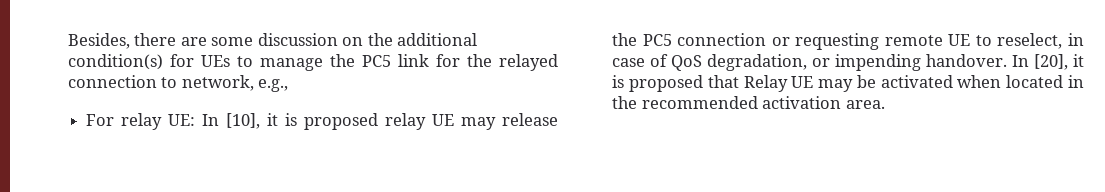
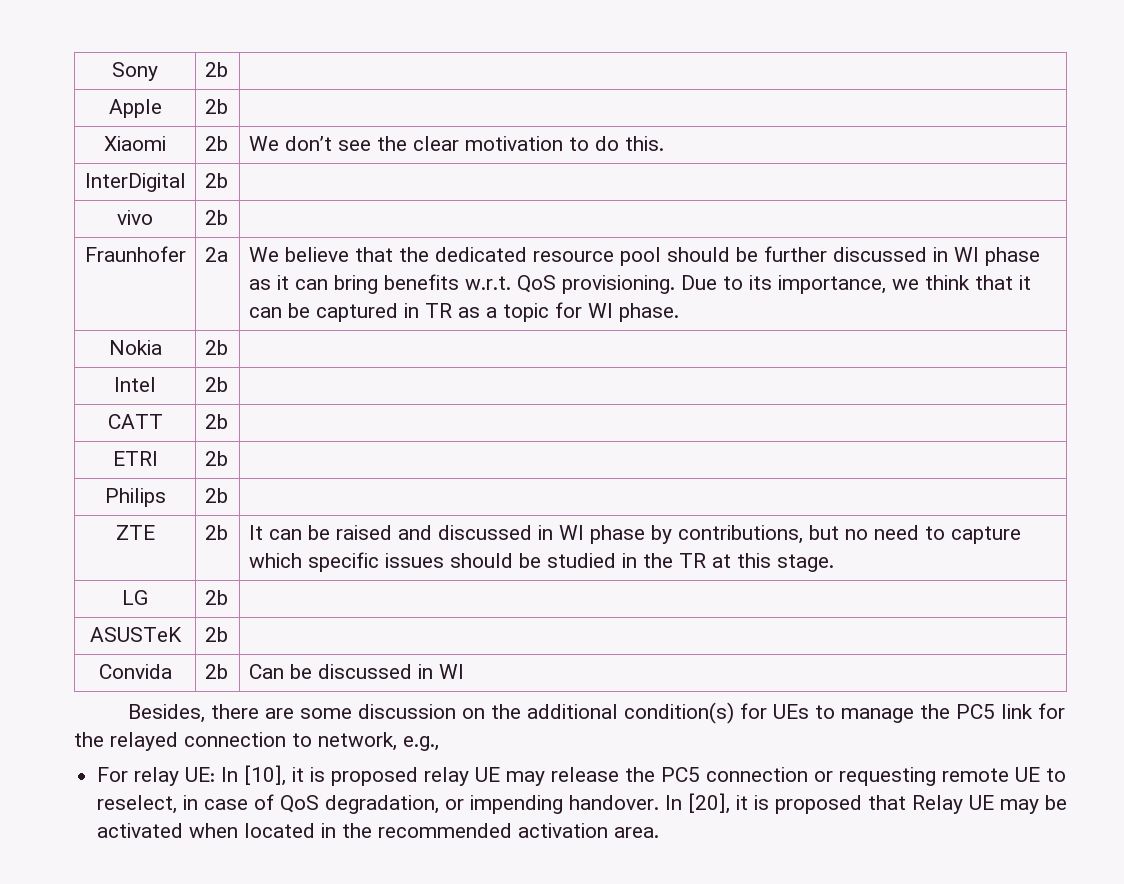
(68, 41) none -> [112,62,158,81] [204,62,228,77] [108,99,162,118] [204,99,228,114] [104,136,166,151] [204,136,228,151] [248,136,664,151] [84,173,186,192] [204,173,228,188] [117,210,153,225] [204,210,228,225] [84,246,186,262] [204,247,228,262] [248,246,1040,266] [248,274,1031,294] [248,302,679,322] [108,340,162,355] [204,340,228,355] [114,377,156,392] [204,377,228,392] [107,414,163,429] [204,414,228,429] [112,451,158,466] [204,451,228,466] [104,488,166,507] [204,488,228,503] [115,525,155,540] [204,525,228,540] [248,525,1021,544] [248,552,834,572] [122,590,148,605] [204,590,228,605] [89,627,182,642] [204,627,228,642] [98,664,172,679] [204,664,228,679] [248,664,464,679] Sony | 2b | // Apple | 2b | // Xiaomi | 2b | We don’t see the clear motivation to do this. // InterDigital | 2b | // vivo | 2b | // Fraunhofer | 2a | We believe that the dedicated resource pool should be further discussed in WI phase as it can bring benefits w.r.t. QoS provisioning. Due to its importance, we think that it can be captured in TR as a topic for WI phase. // Nokia | 2b | // Intel | 2b | // CATT | 2b | // ETRI | 2b | // Philips | 2b | // ZTE | 2b | It can be raised and discussed in WI phase by contributions, but no need to capture which specific issues should be studied in the TR at this stage. // LG | 2b | // ASUSTeK | 2b | // Convida | 2b | Can be discussed in WI //

